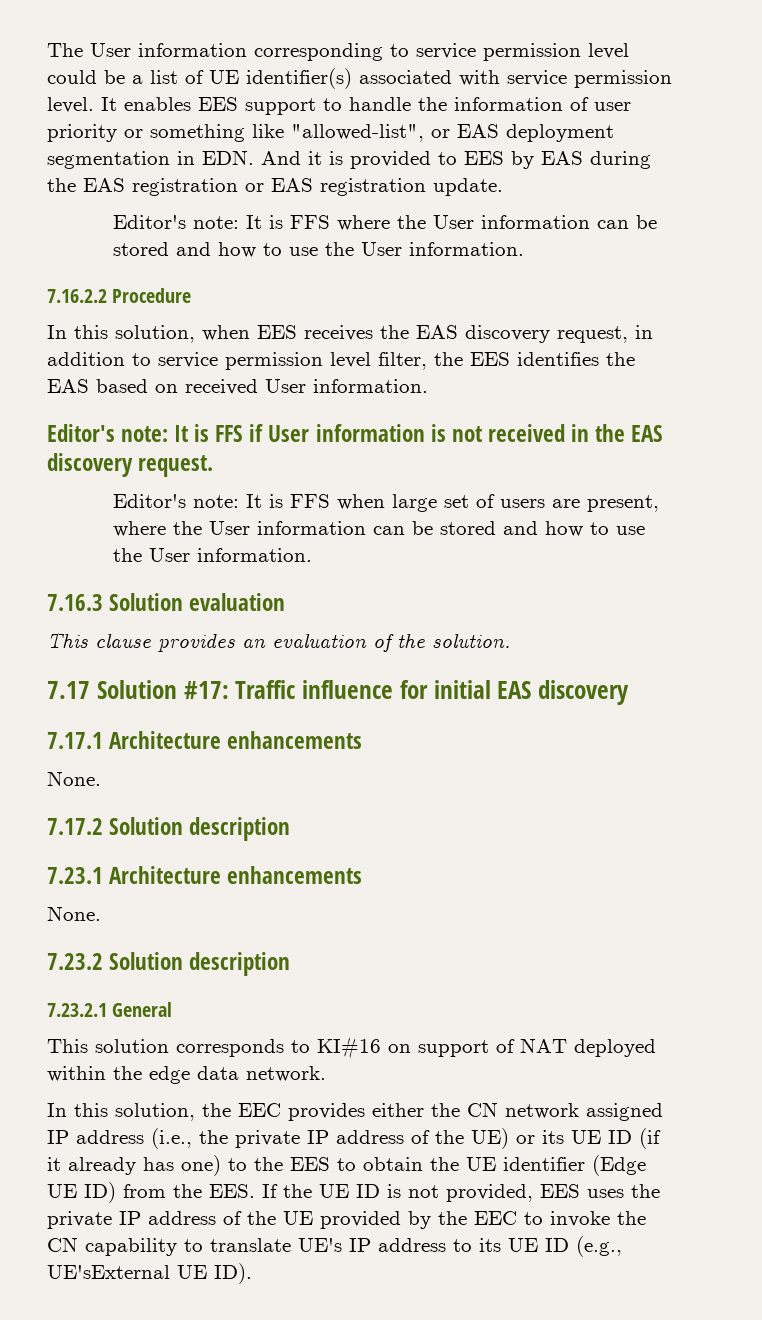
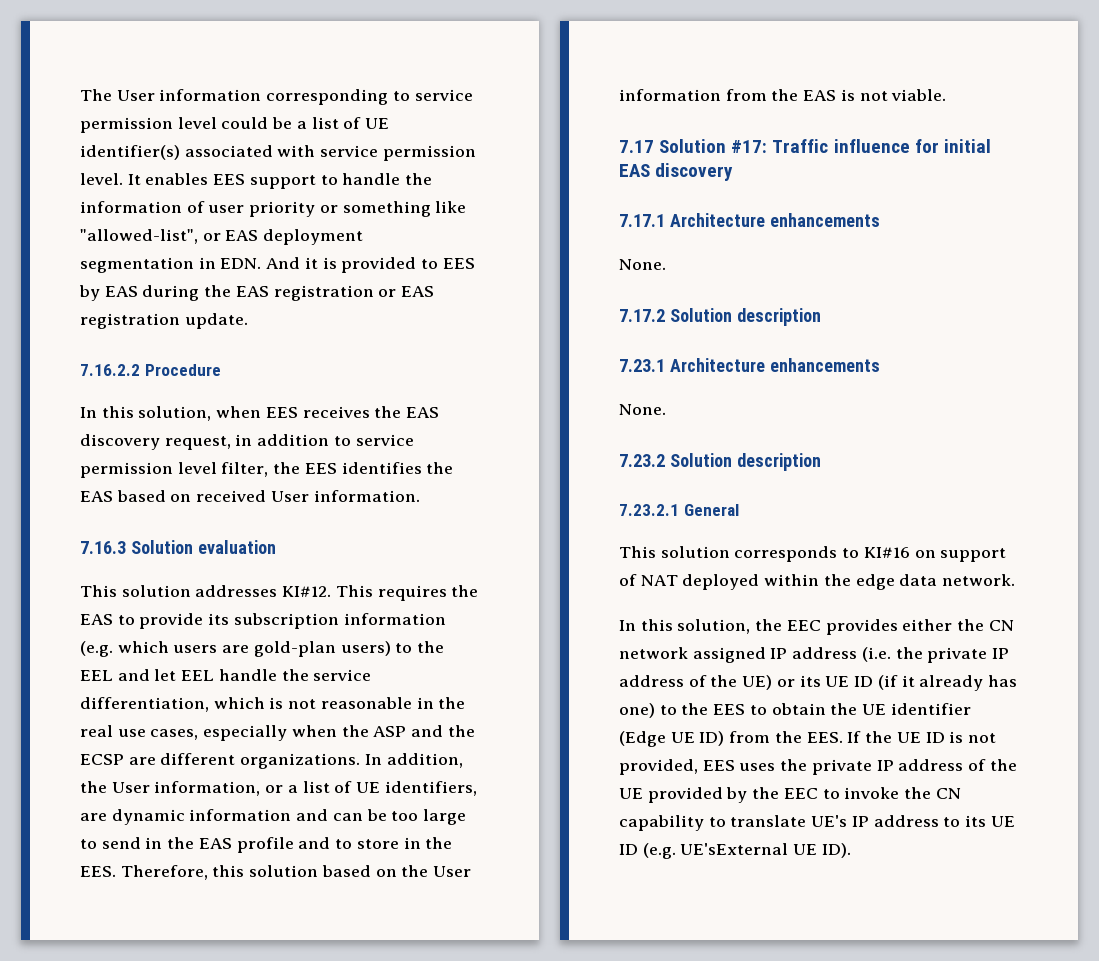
[112,215,657,231] [112,242,524,258] // Editor's note: It is FFS where the User information can be stored and how to use the User information. -> (248, 321) none
[47,424,663,442] [47,453,214,477] [112,494,659,512] [112,521,645,537] [112,548,312,562] [47,593,286,611] [47,632,510,652] Editor's note: It is FFS if User information is not received in the EAS discovery request. // Editor's note: It is FFS when large set of users are present, where the User information can be stored and how to use the User information. // 7.16.3 Solution evaluation // This clause provides an evaluation of the solution. -> [80,540,276,554] [80,585,479,601] [80,613,446,629] [80,641,445,657] [80,669,372,681] [80,697,466,712] [80,725,475,741] [80,753,463,769] [80,781,477,796] [80,809,467,825] [80,837,453,853] [80,865,472,880] [619,89,947,101] 7.16.3 Solution evaluation // This solution addresses KI#12. This requires the EAS to provide its subscription information (e.g. which users are gold-plan users) to the EEL and let EEL handle the service differentiation, which is not reasonable in the real use cases, especially when the ASP and the ECSP are different organizations. In addition, the User information, or a list of UE identifiers, are dynamic information and can be too large to send in the EAS profile and to store in the EES. Therefore, this solution based on the User information from the EAS is not viable.
[151,1128,192,1149] (i.e., -> [861,647,891,662] (i.e.
[576,1236,622,1257] (e.g., -> [642,843,676,859] (e.g.

